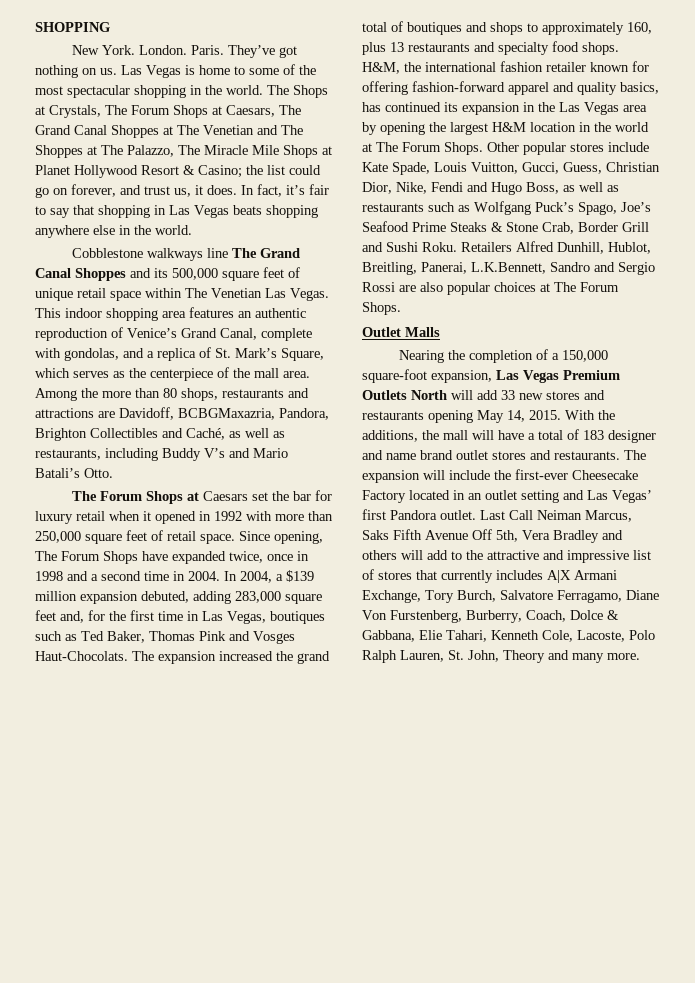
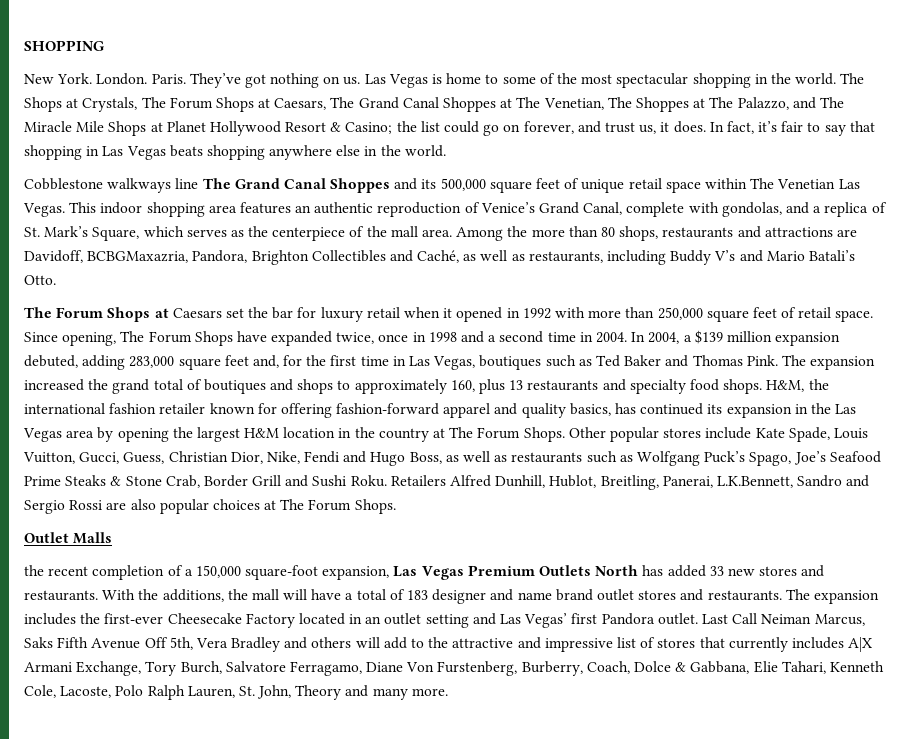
[203,125,278,135] Venetian and -> [543,98,604,110] Venetian,
(174, 151) none -> [792,97,816,109] and
[107,631,295,644] [35,651,128,661] Baker, Thomas Pink and Vosges Haut-Chocolats. -> [624,355,778,367] Baker and Thomas Pink.
[615,122,649,132] world -> [378,428,429,442] country
[398,350,465,363] Nearing the -> [24,565,89,576] the recent
[451,390,498,400] will add -> [642,565,706,577] has added
[362,410,561,423] restaurants opening May 14, 2015. -> [24,590,98,601] restaurants.
[423,470,490,480] will include -> [24,613,76,625] includes

